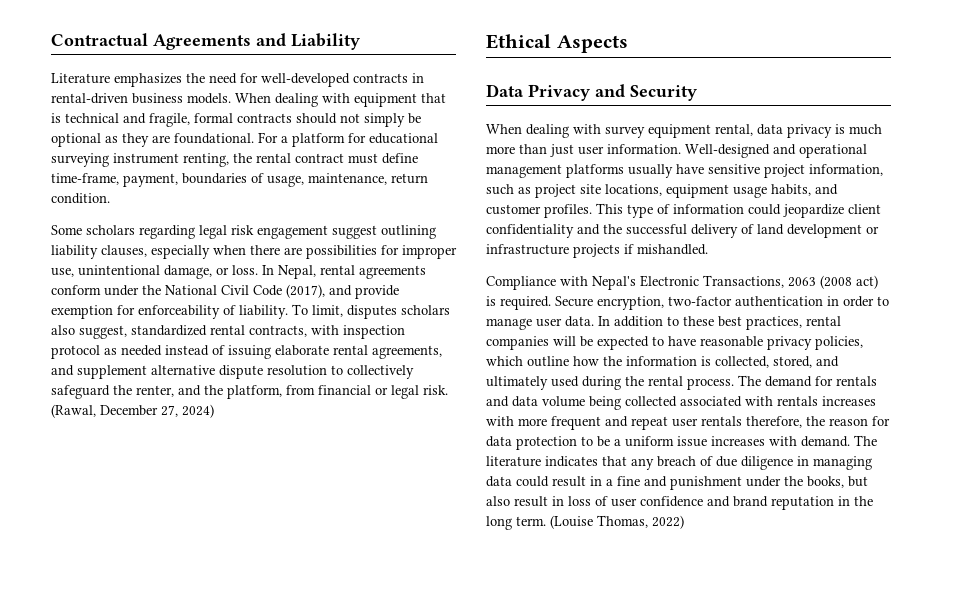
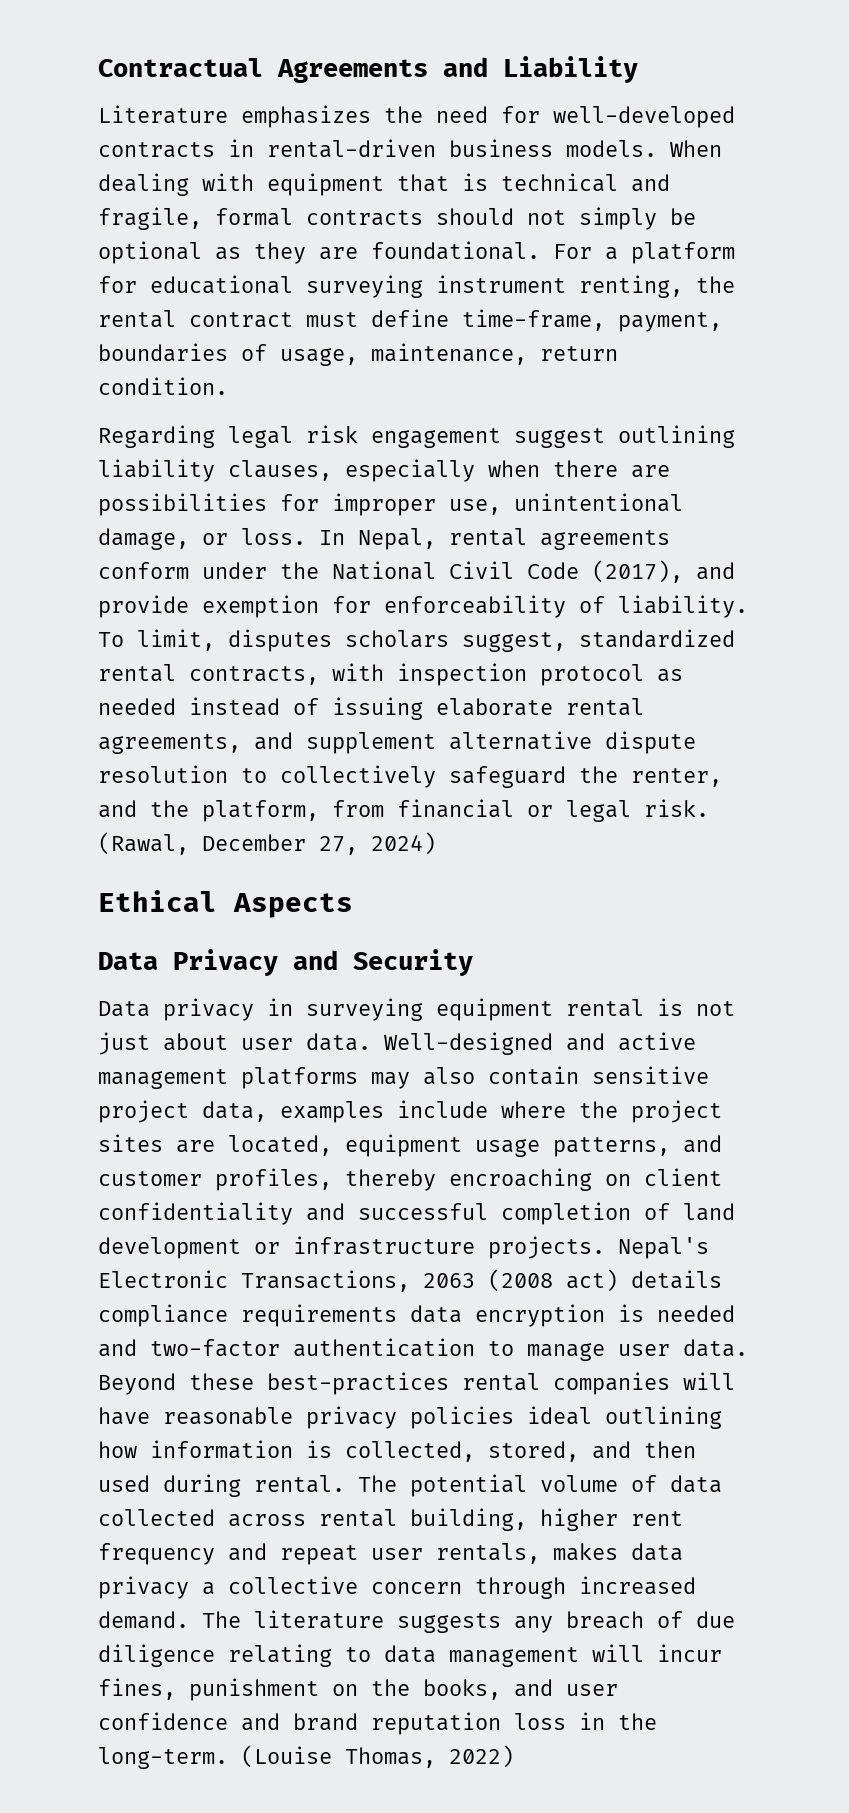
[51,225,195,239] Some scholars regarding -> [98,425,215,448] Regarding
[51,325,75,335] also -> (449, 639) none
[486,124,882,138] [486,144,681,157] When dealing with survey equipment rental, data privacy is much more than just user information. -> [98,998,735,1021] [98,1032,371,1055] Data privacy in surveying equipment rental is not just about user data.
[799,144,867,158] operational -> [618,1032,696,1051] active
[628,164,883,178] [486,184,662,198] usually have sensitive project information, such as project site locations, -> [371,1066,709,1089] [98,1100,722,1123] [98,1134,332,1156] may also contain sensitive project data, examples include where the project sites are located,
[771,184,811,196] habits, -> [553,1137,670,1157] patterns,
[544,203,881,218] [486,224,738,238] profiles. This type of information could jeopardize client confidentiality and the successful delivery -> [215,1168,722,1191] [98,1202,631,1225] profiles, thereby encroaching on client confidentiality and successful completion
[573,244,708,258] [486,276,588,290] projects if mishandled. // Compliance with -> [488,1236,605,1259] projects.
[486,296,889,310] [486,316,841,330] [486,336,863,350] [486,356,622,367] is required. Secure encryption, two-factor authentication in order to manage user data. In addition to these best practices, rental companies will be expected to have reasonable privacy policies, which outline how the -> [631,1270,722,1289] [98,1304,735,1327] [98,1338,748,1361] [98,1372,735,1395] [98,1406,722,1429] [98,1441,137,1458] details compliance requirements data encryption is needed and two-factor authentication to manage user data. Beyond these best-practices rental companies will have reasonable privacy policies ideal outlining how
[486,376,548,390] ultimately -> [644,1441,696,1458] then
[625,375,877,390] [486,396,876,410] [486,416,890,430] [486,436,797,450] the rental process. The demand for rentals and data volume being collected associated with rentals increases with more frequent and repeat user rentals therefore, the reason for data protection to be a uniform issue increases with -> [254,1474,722,1497] [98,1508,683,1531] [98,1543,683,1565] [98,1576,696,1599] rental. The potential volume of data collected across rental building, higher rent frequency and repeat user rentals, makes data privacy a collective concern through increased
[545,456,627,467] indicates that -> [397,1613,501,1633] suggests
[797,456,872,470] [486,476,868,490] [486,496,608,507] in managing data could result in a fine and punishment under the books, but also result in loss of -> [228,1644,722,1667] [98,1678,553,1701] relating to data management will incur fines, punishment on the books, and
(834, 503) none -> [514,1713,566,1730] loss
[486,516,546,530] long term. -> [98,1747,228,1769] long-term.

